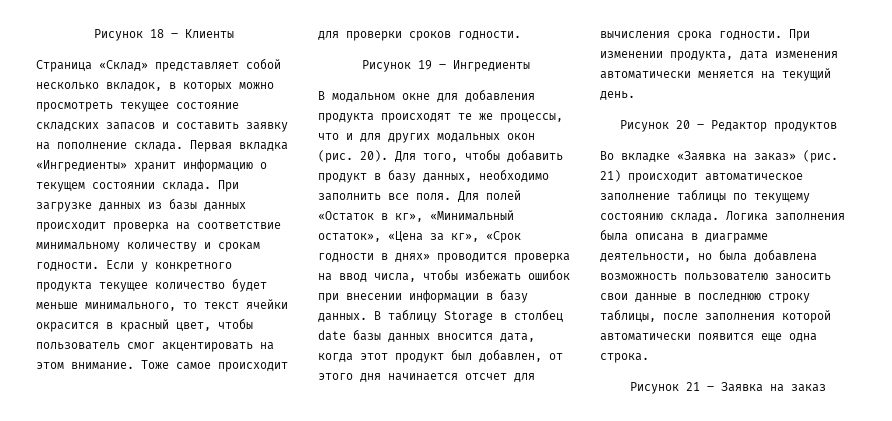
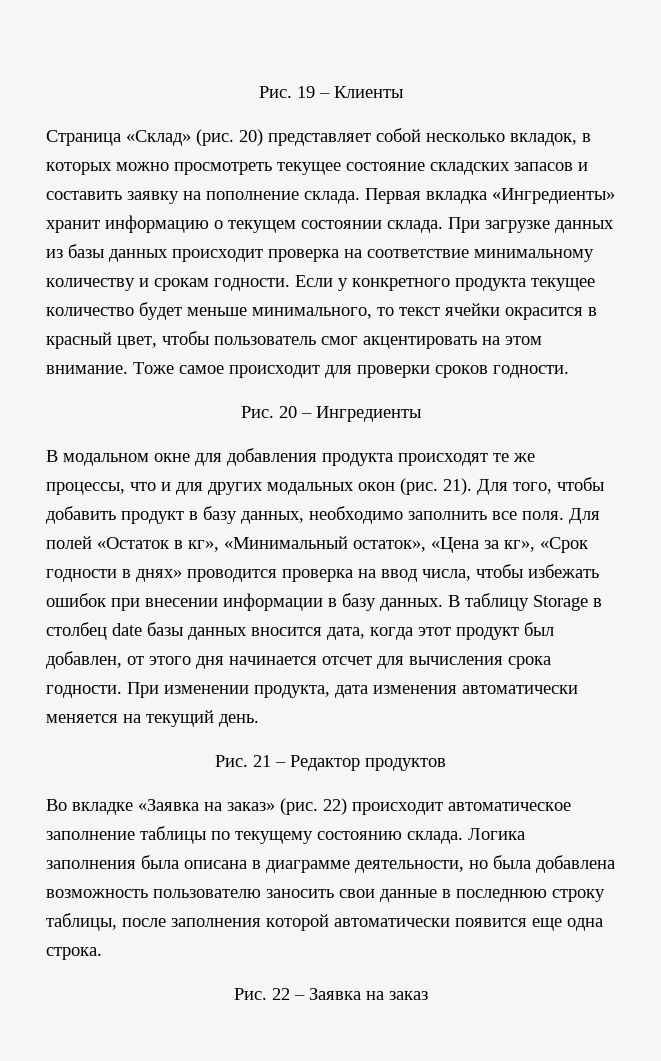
[94,29,164,41] Рисунок 18 -> [258,86,315,98] Рис. 19
(148, 65) none -> [196,129,263,146] (рис. 20)
[362,60,432,72] Рисунок 19 -> [240,406,297,418] Рис. 20
[360,150,388,162] 20). -> [443,478,472,495] 21).
[619,120,690,132] Рисунок 20 -> [215,755,271,767] Рис. 21
[600,170,621,182] 21) -> [323,798,347,815] 22)
[630,382,700,394] Рисунок 21 -> [233,988,290,1000] Рис. 22

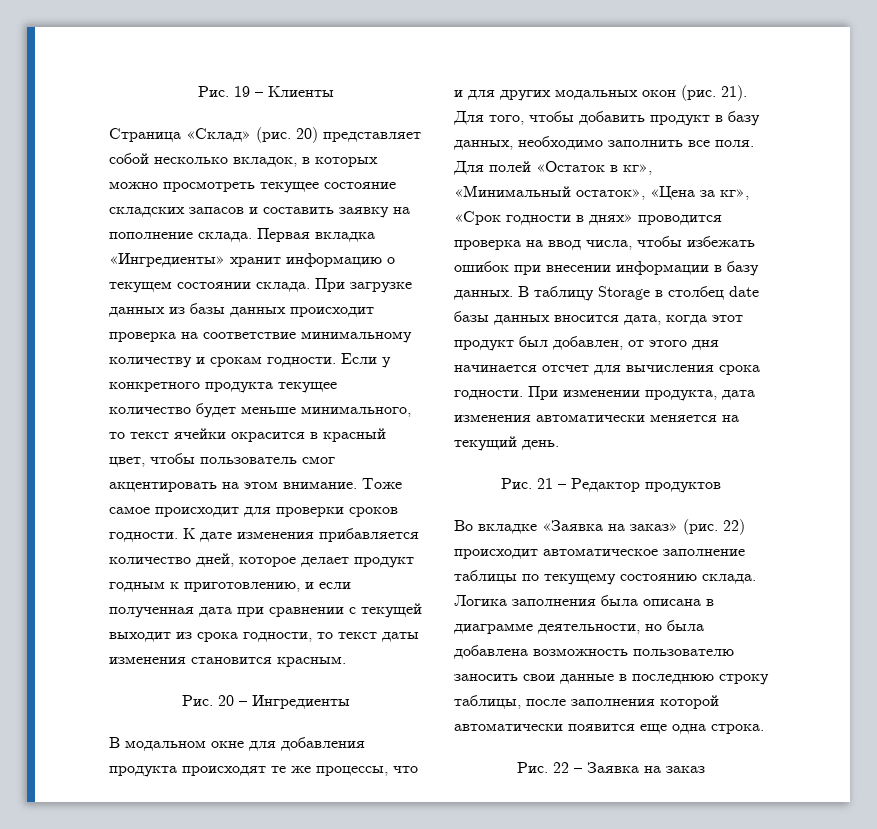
(569, 371) none -> [183,528,419,542] [109,553,414,568] [109,581,351,592] [109,603,422,618] [109,632,419,642] [109,656,346,667] К дате изменения прибавляется количество дней, которое делает продукт годным к приготовлению, и если полученная дата при сравнении с текущей выходит из срока годности, то текст даты изменения становится красным.

